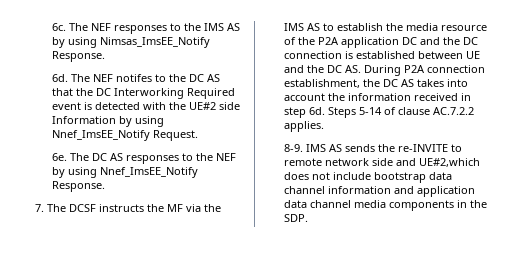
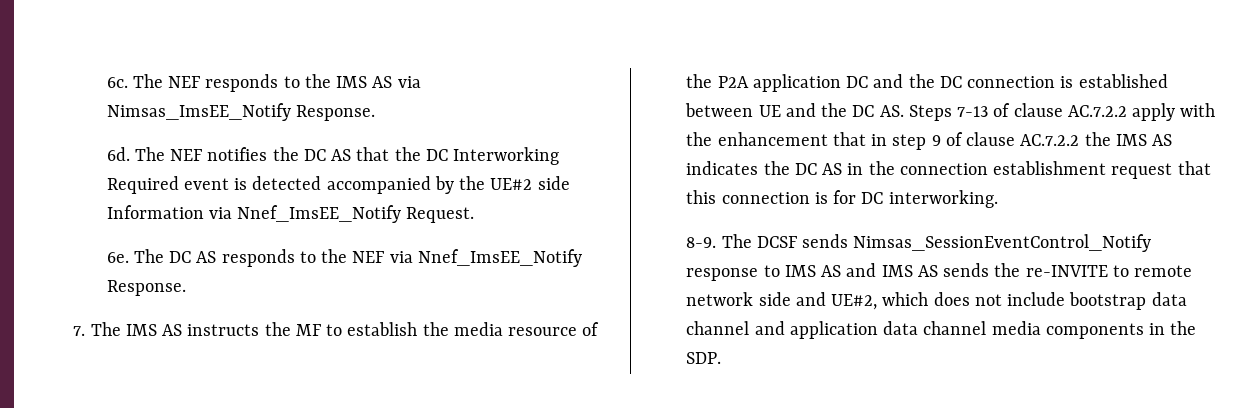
[113,25,167,34] responses -> [205,74,279,92] responds
[51,37,97,48] by using -> [397,76,421,88] via
[115,74,166,82] notifes to -> [207,147,268,161] notifies
[142,102,166,110] with -> [326,176,454,194] accompanied by
[118,116,164,127] by using -> [208,207,232,219] via
[125,155,179,164] responses -> [221,249,295,267] responds
[51,167,97,178] by using -> [389,251,413,263] via
[68,204,96,212] DCSF -> [125,324,183,336] IMS AS
[185,204,221,212] [283,23,320,31] via the IMS AS -> (321, 330) none
[363,65,485,76] [283,79,468,88] [283,93,471,101] [283,107,474,118] [283,121,324,132] [283,144,303,152] During P2A connection establishment, the DC AS takes into account the information received in step 6d. Steps 5-14 of clause AC.7.2.2 applies. // 8-9. -> [908,103,1216,121] [686,132,1173,150] [686,161,1211,179] [686,190,998,208] [686,234,1152,252] [686,263,877,281] Steps 7-13 of clause AC.7.2.2 apply with the enhancement that in step 9 of clause AC.7.2.2 the IMS AS indicates the DC AS in the connection establishment request that this connection is for DC interworking. // 8-9. The DCSF sends Nimsas_SessionEventControl_Notify response to IMS AS and
[418,158,480,167] UE#2,which -> [831,292,929,310] UE#2, which
[327,186,391,194] information -> (750, 328) none

